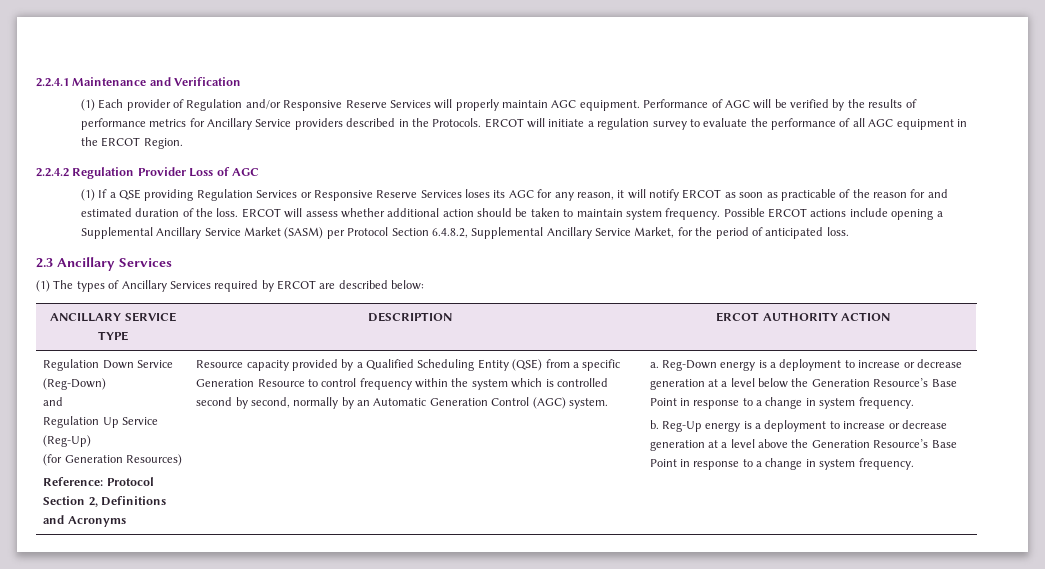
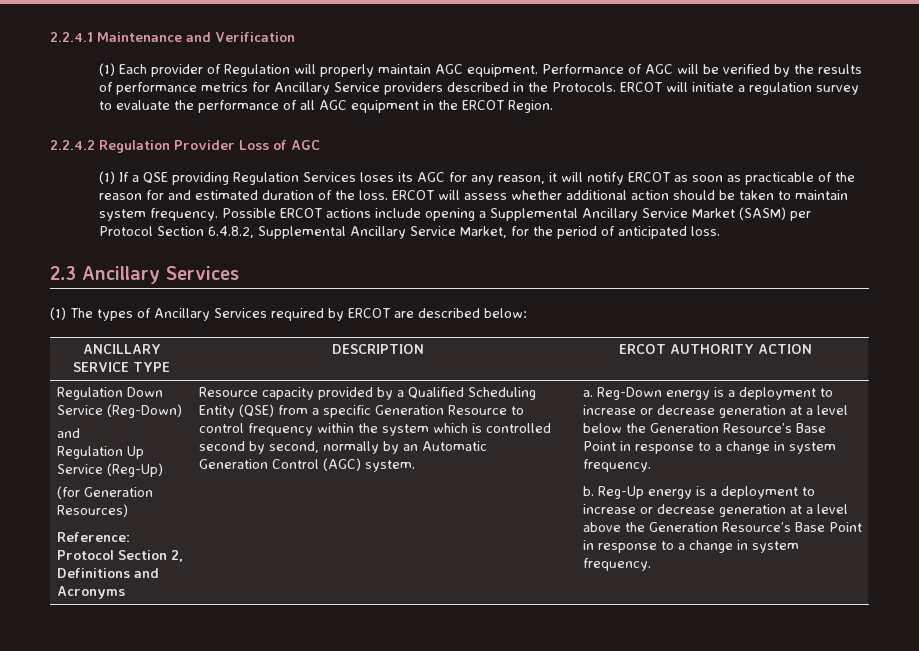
[245,99,431,111] and/or Responsive Reserve Services -> (291, 70) none
[300,190,462,201] or Responsive Reserve Services -> (357, 177) none

